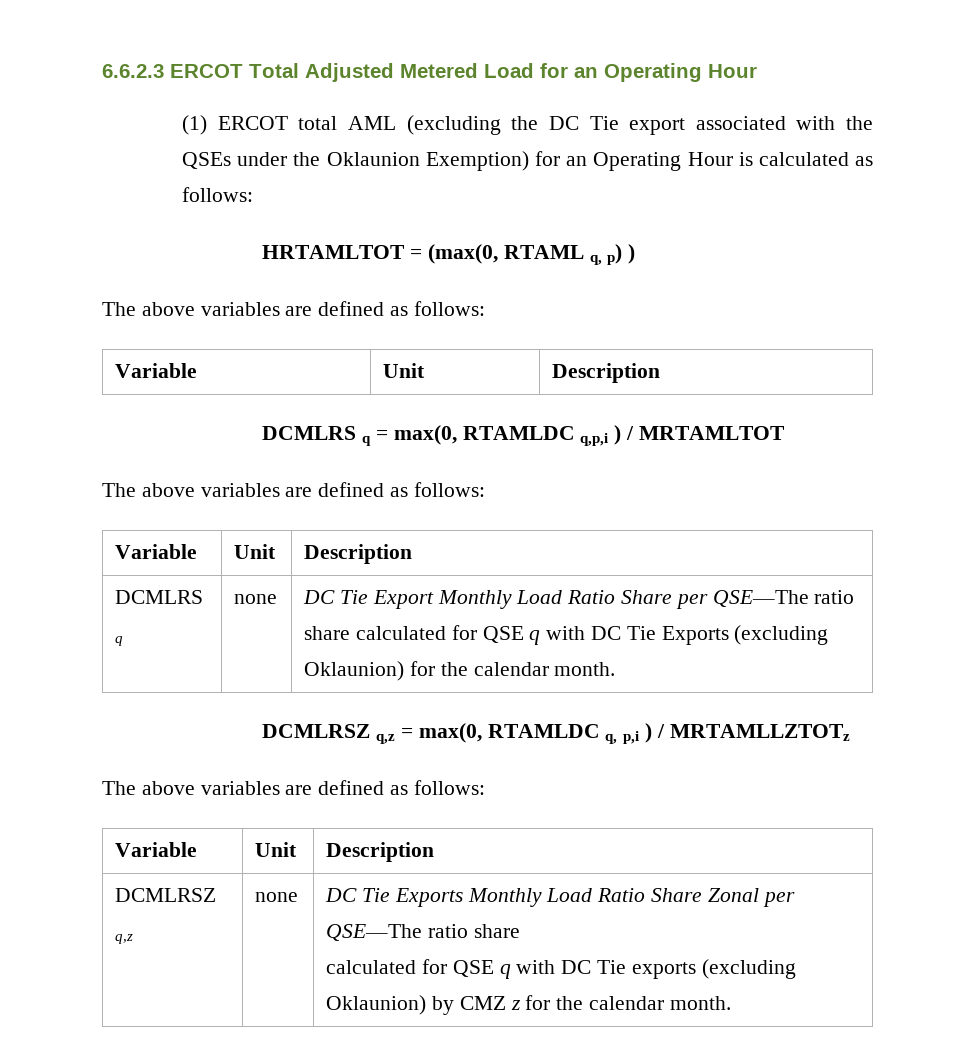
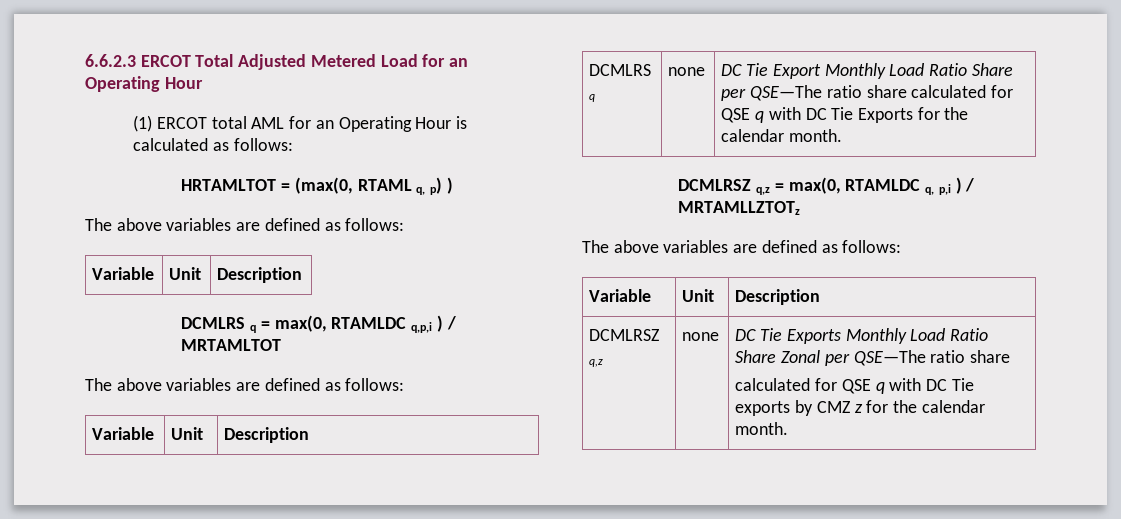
[406,115,873,135] [182,151,529,171] (excluding the DC Tie export associated with the QSEs under the Oklaunion Exemption) -> (285, 123) none
[734,625,829,645] [304,661,405,681] (excluding Oklaunion) -> (914, 115) none
[701,959,796,979] [326,995,427,1015] (excluding Oklaunion) -> (791, 408) none

